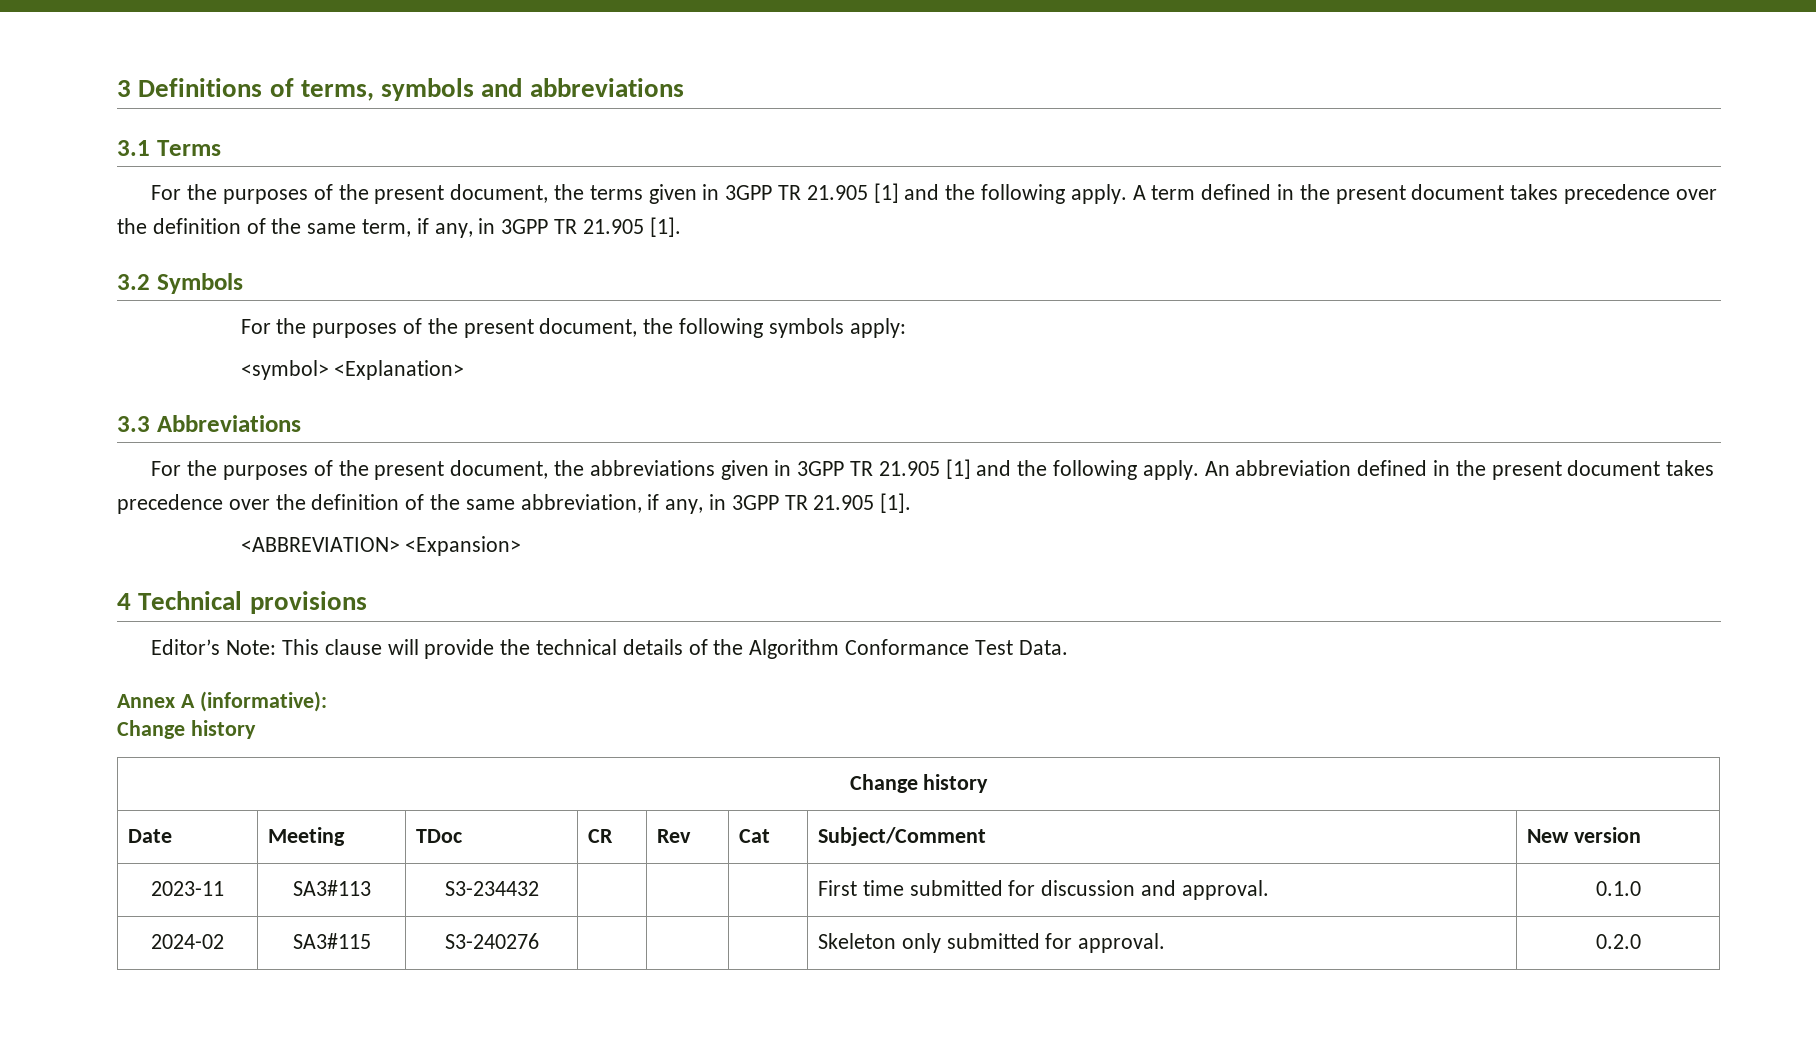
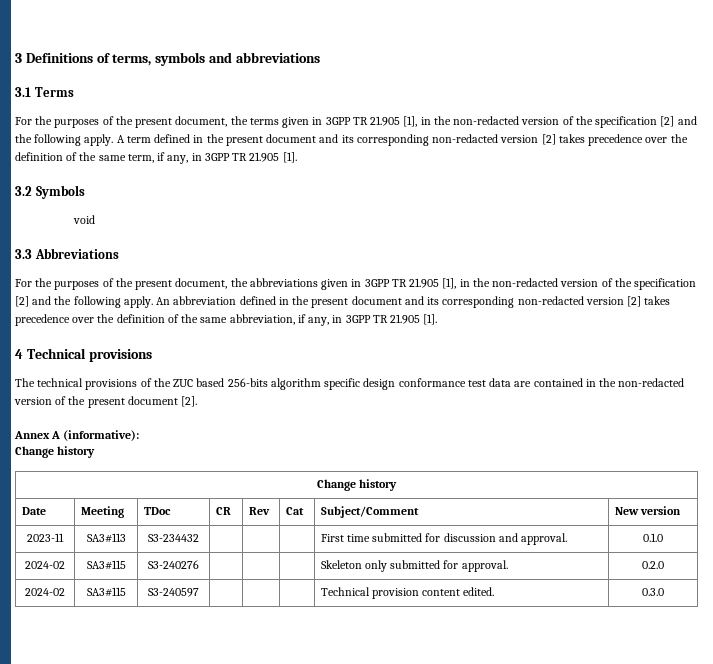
[873,183,899,203] [1] -> [403,116,675,128] [1], in the non-redacted version of the specification [2]
(1505, 192) none -> [319,134,556,146] and its corresponding non-redacted version [2]
[240,318,906,338] [240,360,465,380] For the purposes of the present document, the following symbols apply: // <symbol> <Explanation> -> [73,215,96,224] void
[945,459,971,479] [1] -> [442,278,697,290] [15,296,29,307] [1], in the non-redacted version of the specification [2]
(1661, 468) none -> [404,296,642,308] and its corresponding non-redacted version [2]
[240,536,522,556] // <ABBREVIATION> <Expansion> -> (438, 319) none
[151,639,1068,659] Editor’s Note: This clause will provide the technical details of the Algorithm Conformance Test Data. -> [15,378,685,390] [14,396,198,408] The technical provisions of the ZUC based 256-bits algorithm specific design conformance test data are contained in the non-redacted version of the present document [2].
(1641, 941) none -> [25,588,65,596] [86,587,126,597] [148,588,199,597] [320,587,495,599] [642,588,664,596] // 2024-02 | SA3#115 | S3-240597 | | | | Technical provision content edited. | 0.3.0

